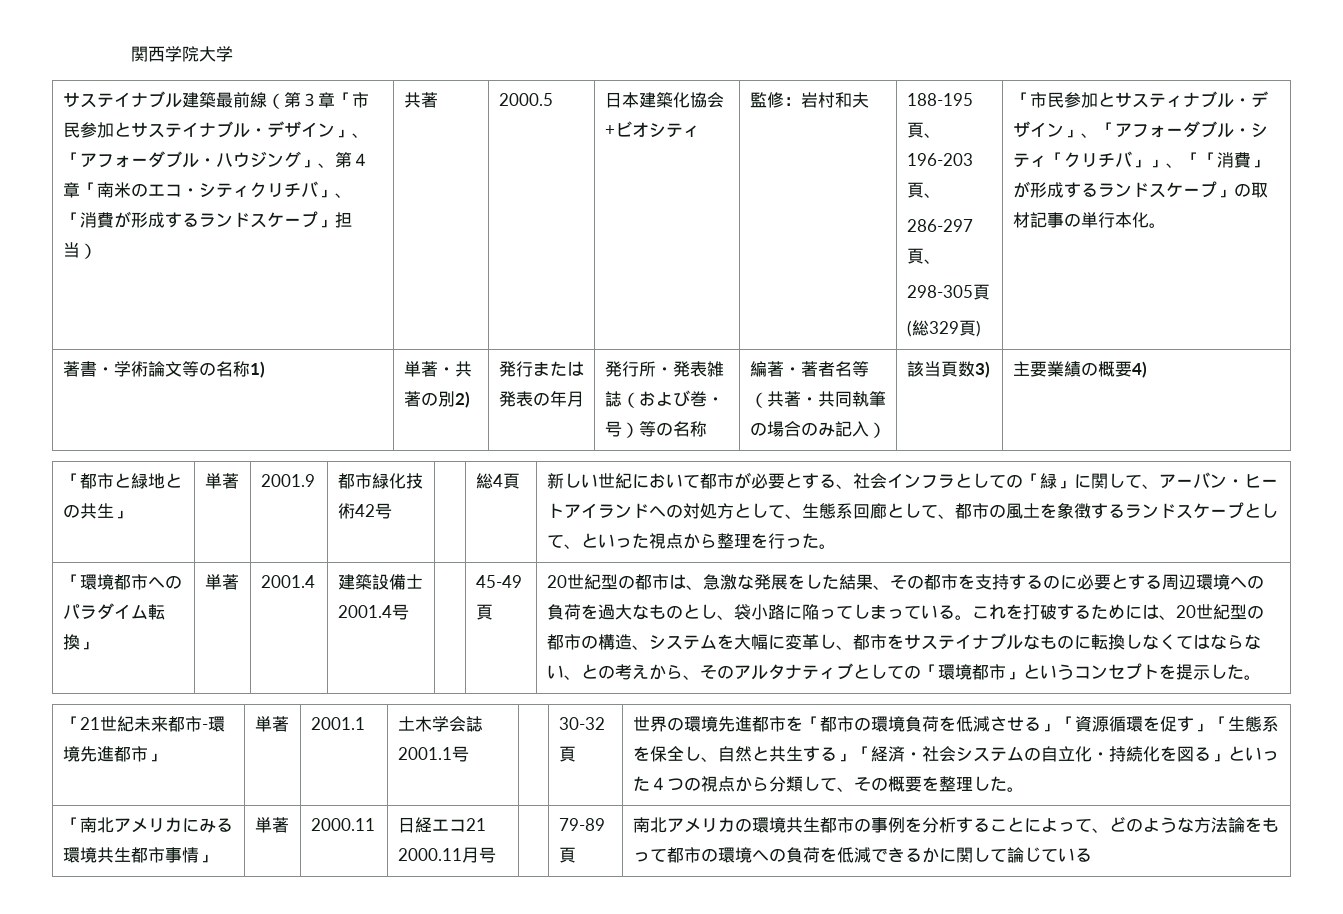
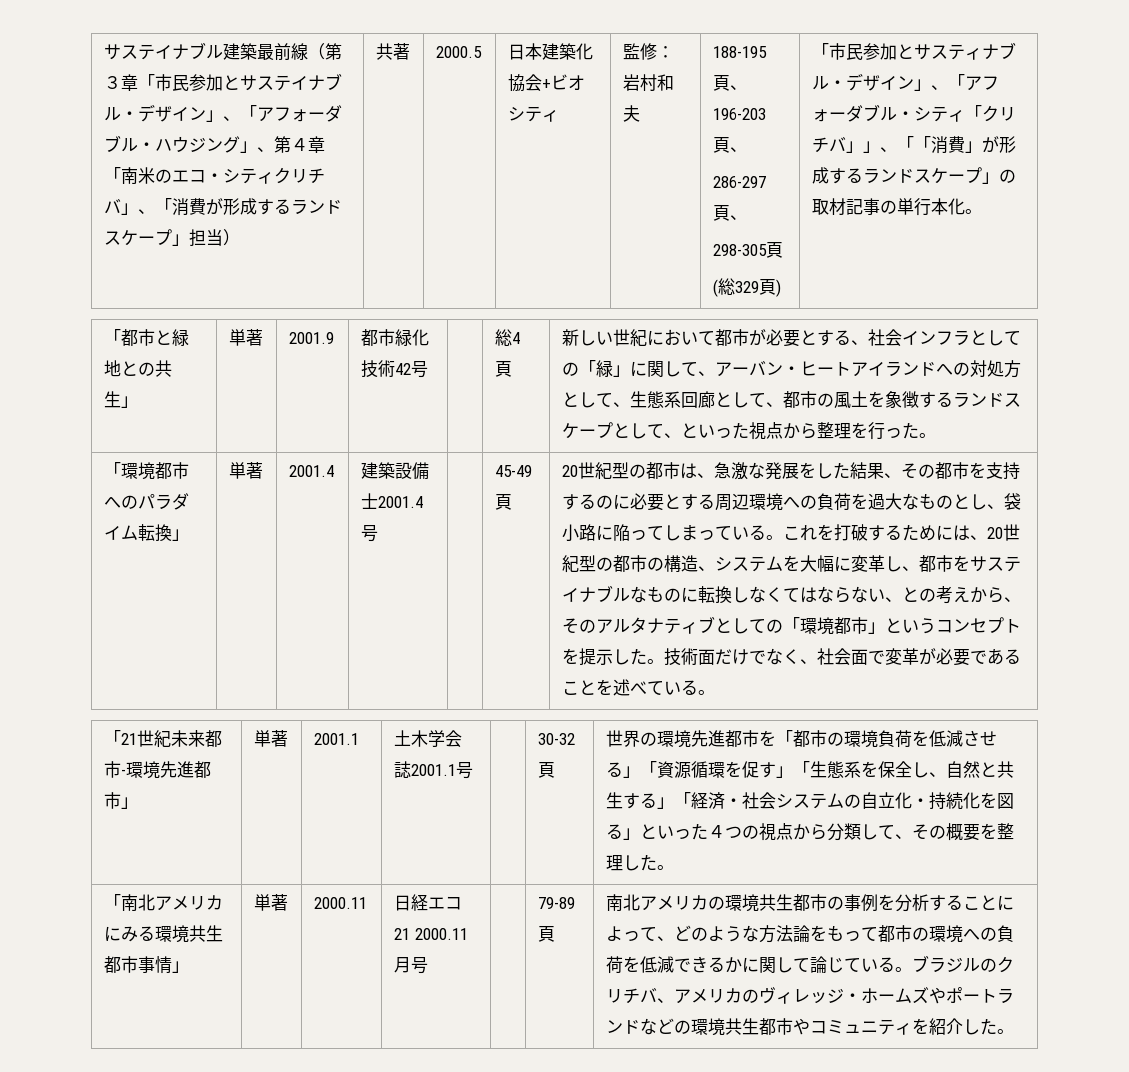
[131,46,234,62] 関西学院大学 // -> (104, 52) none
[62,361,265,378] [403,361,472,377] [403,391,470,408] [498,361,584,377] [498,390,584,407] [604,361,724,377] [604,390,724,408] [604,421,707,438] [749,361,869,377] [749,391,886,408] [749,421,886,438] [906,361,990,378] [1012,361,1147,378] // 著書・学術論文等の名称1) | 単著・共著の別2) | 発行または発表の年月 | 発行所・発表雑誌（および巻・号）等の名称 | 編著・著者名等（共著・共同執筆の場合のみ記入） | 該当頁数3) | 主要業績の概要4) -> (983, 211) none
(1261, 677) none -> [664,648,1022,666] [562,679,716,696] 技術面だけでなく、社会面で変革が必要であることを述べている。
(1092, 855) none -> [895,955,1015,973] [606,987,1015,1004] [606,1018,1015,1036] 。ブラジルのクリチバ、アメリカのヴィレッジ・ホームズやポートランドなどの環境共生都市やコミュニティを紹介した。

